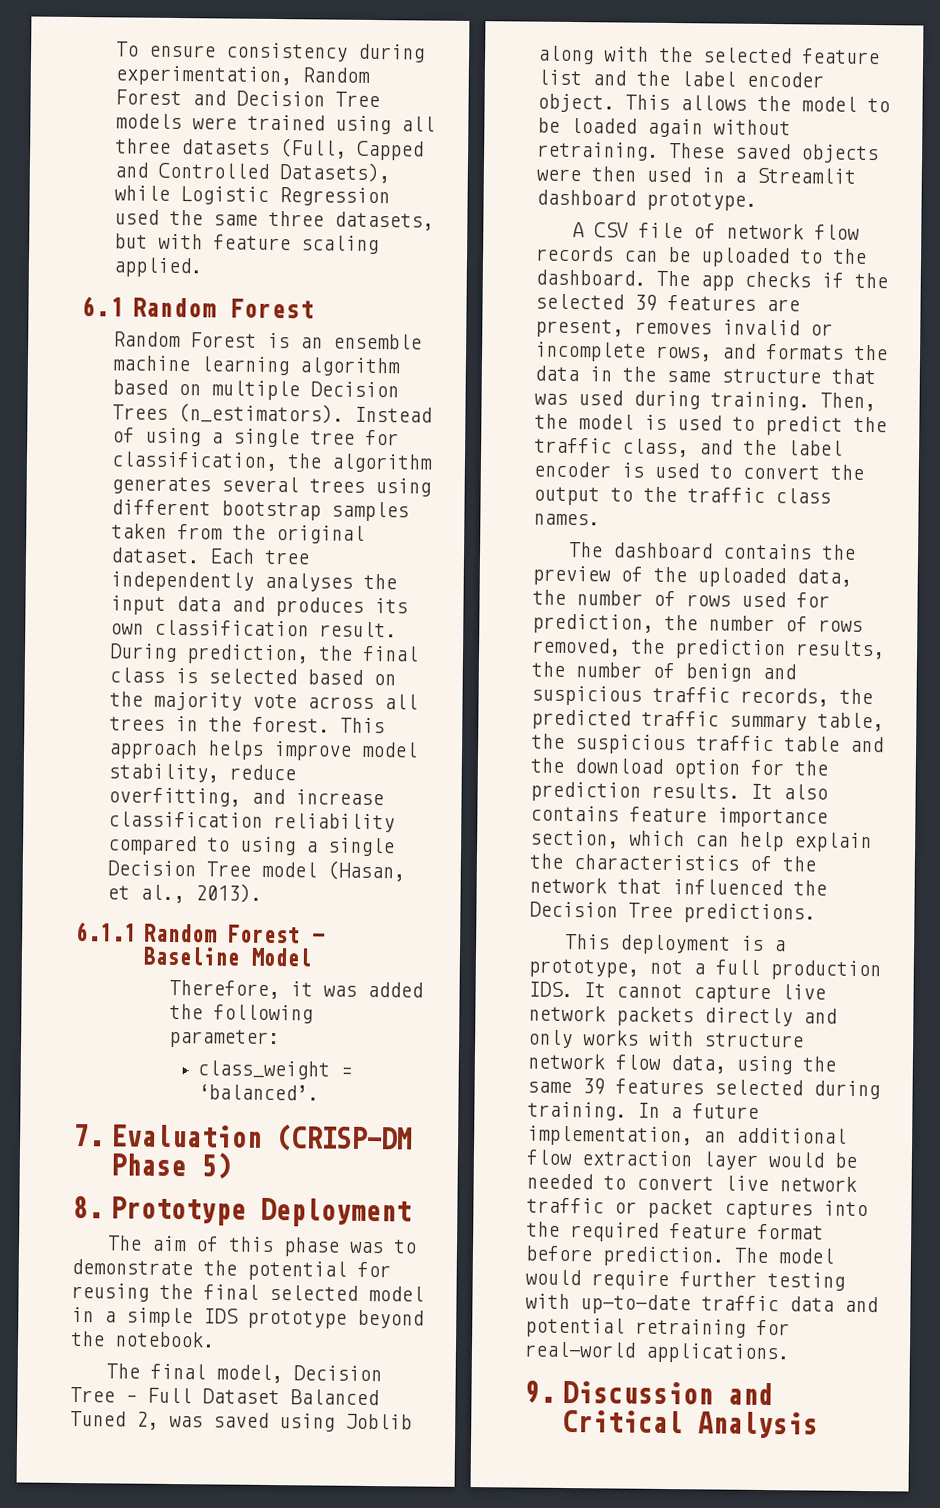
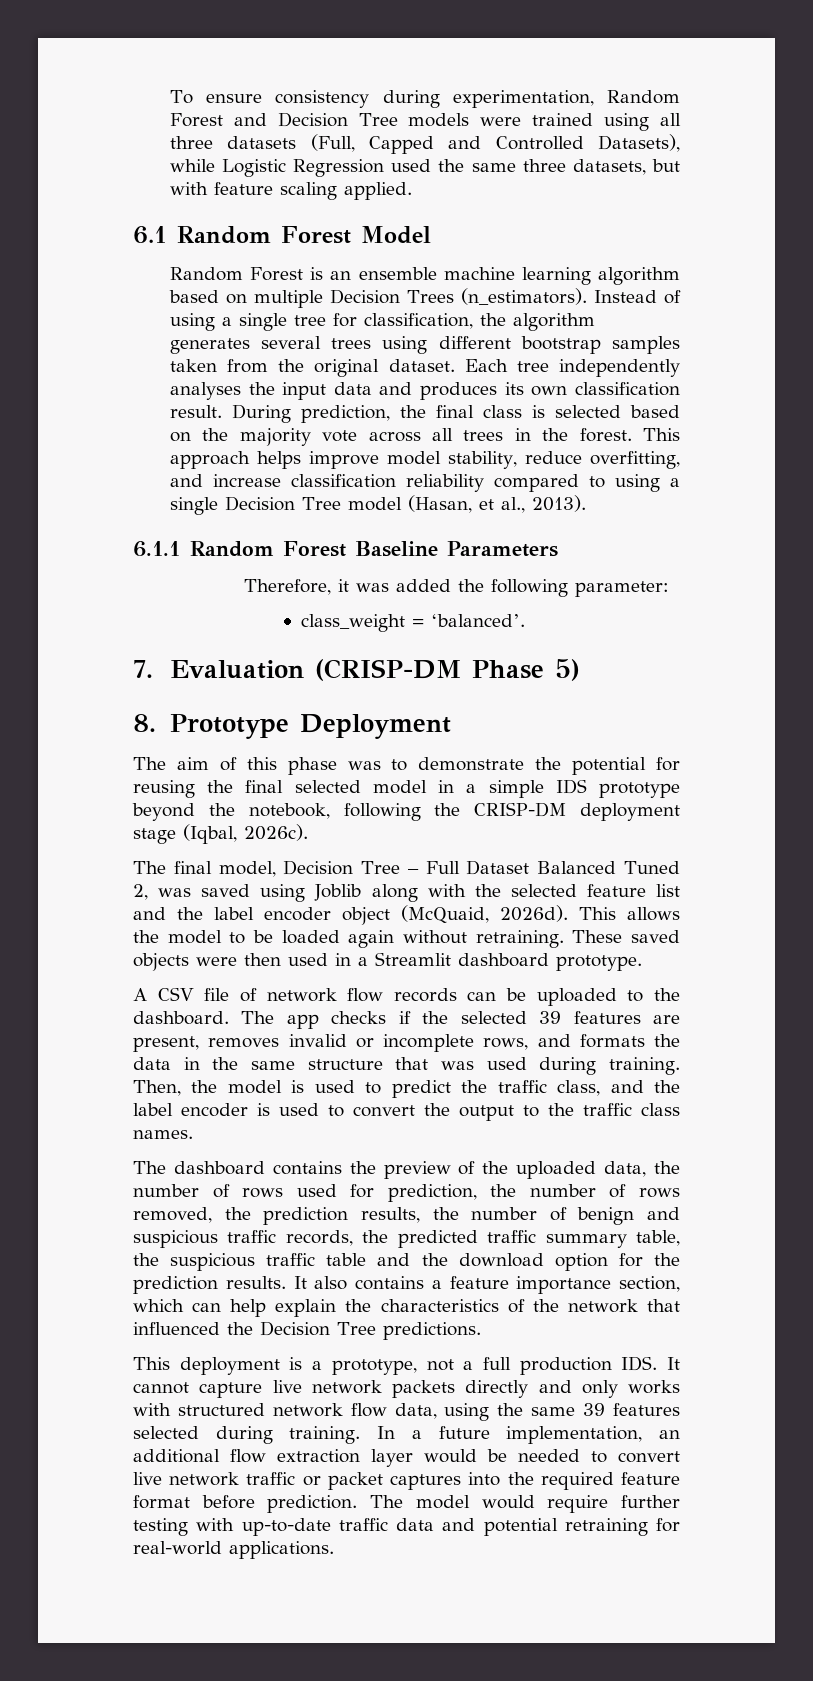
(315, 308) none -> [360,226,431,244] Model
[311,933,326,944] [142,946,313,967] – Baseline Model -> [354,541,559,557] Baseline Parameters
[114,1331,215,1348] notebook. -> [248,802,680,821] [133,824,308,844] notebook, following the CRISP-DM deployment stage (Iqbal, 2026c).
[537,93,615,113] object. -> [342,905,568,925] object (McQuaid, 2026d).
(619, 813) none -> [431,1280,442,1289] a
[704,1032,804,1048] structure -> [177,1403,265,1416] structured
[524,1380,774,1406] [562,1409,819,1439] // 9. Discussion and Critical Analysis -> (334, 1550) none

